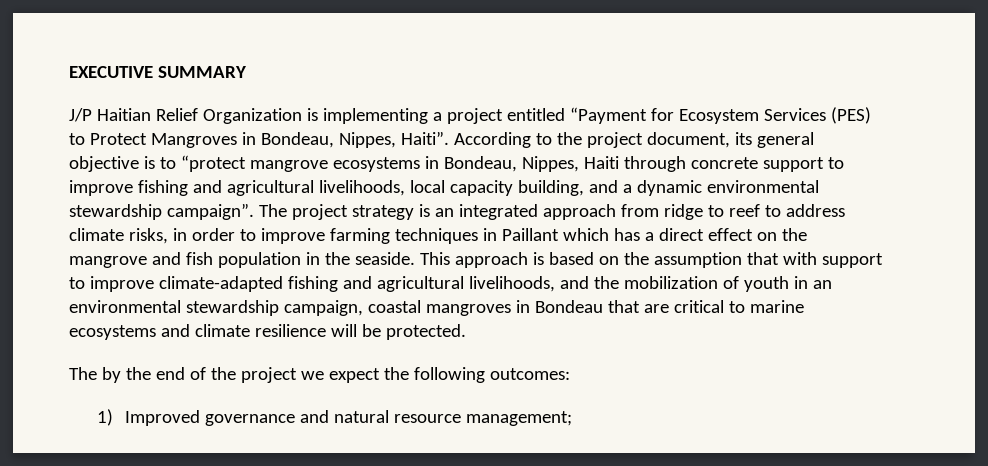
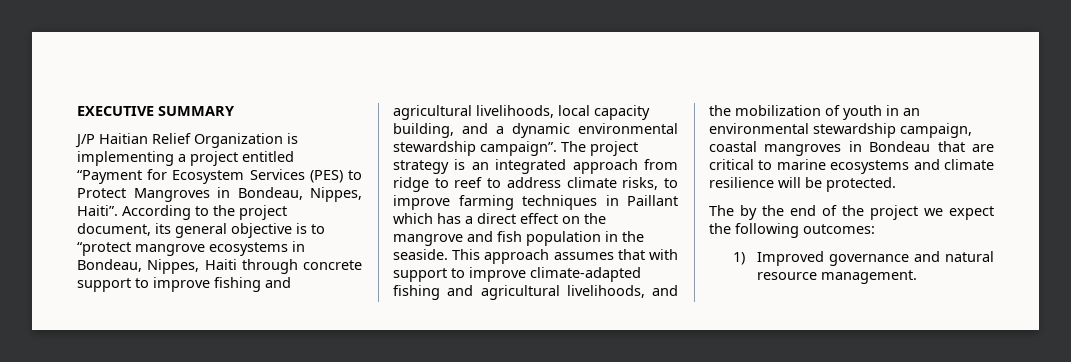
[172,228,235,241] in order -> (659, 183) none
[532,252,742,268] is based on the assumption -> [553,252,614,260] assumes
[465,411,572,426] management; -> [821,270,918,284] management.

